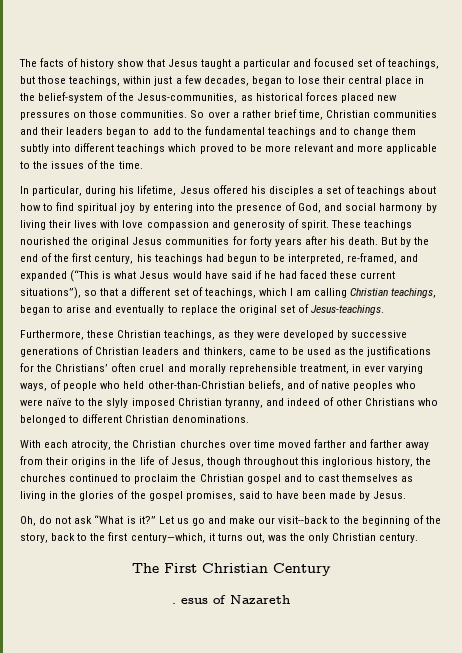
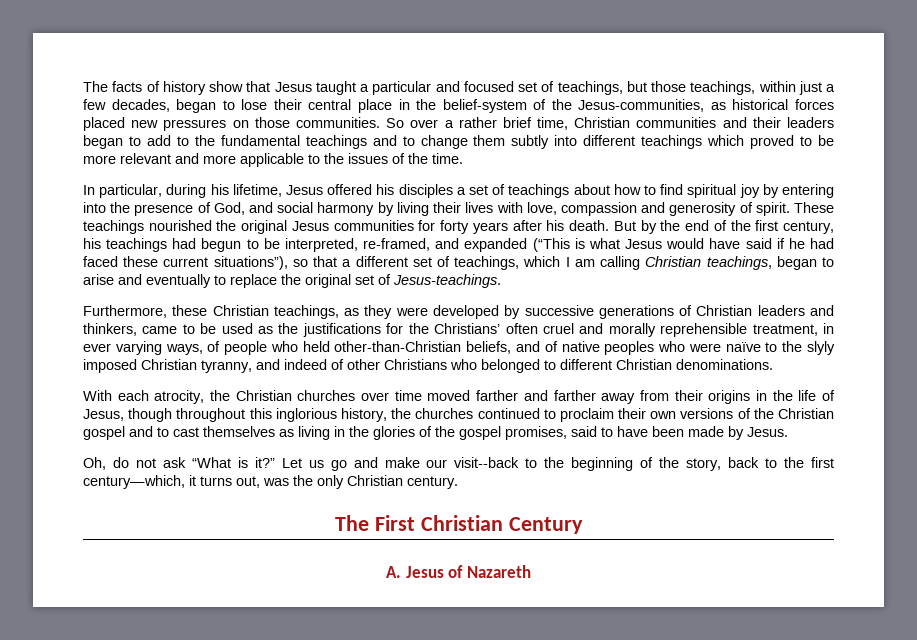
[122,220,144,228] love -> [526,202,557,215] love,
(179, 479) none -> [618,408,751,419] their own versions of
[172,598,208,604] . esus -> [386,566,444,578] A. Jesus

